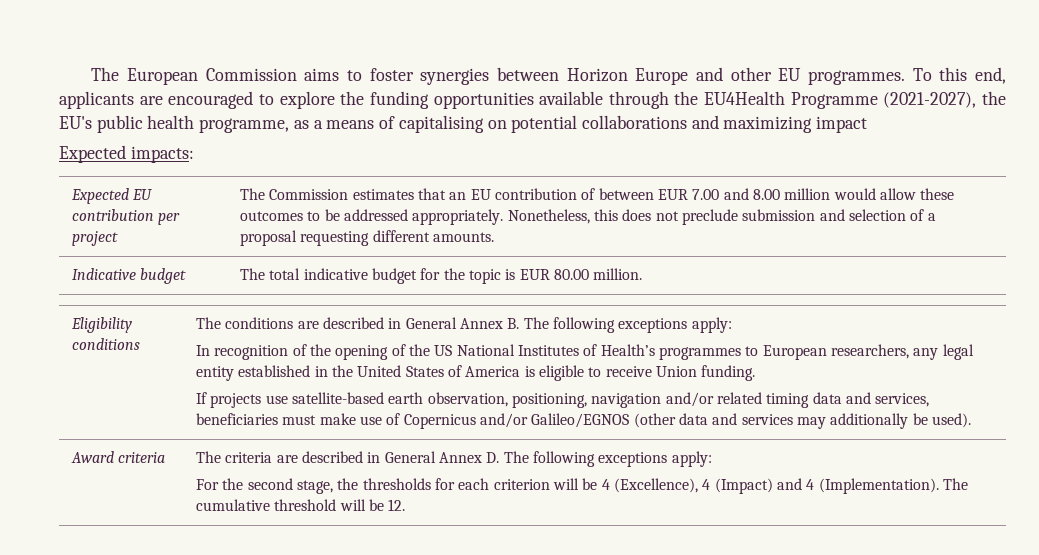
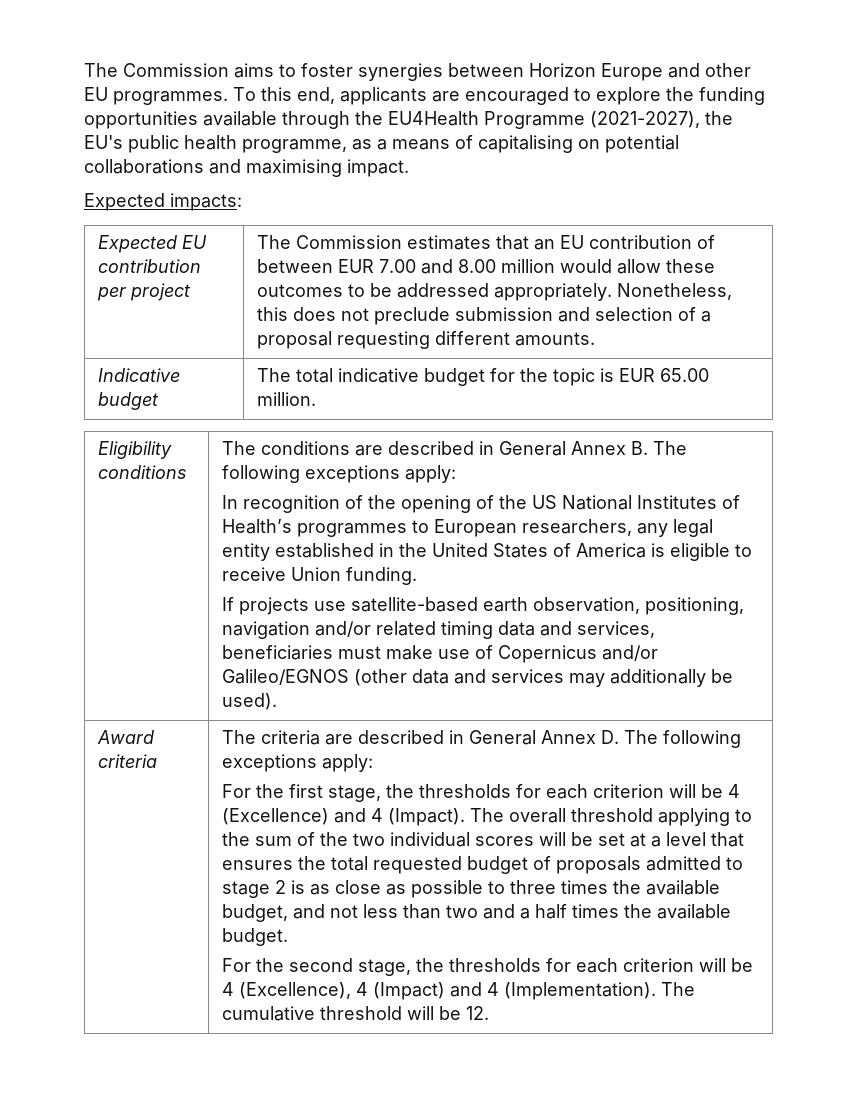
[91,67,198,85] The European -> [84,63,118,77] The
[723,116,868,133] maximizing impact -> [246,159,409,177] maximising impact.
[553,269,589,280] 80.00 -> [660,368,710,382] 65.00
(712, 459) none -> [222,784,741,802] [222,808,753,826] [222,832,745,847] [222,856,744,874] [222,880,721,898] [222,904,732,922] [222,928,289,946] // For the first stage, the thresholds for each criterion will be 4 (Excellence) and 4 (Impact). The overall threshold applying to the sum of the two individual scores will be set at a level that ensures the total requested budget of proposals admitted to stage 2 is as close as possible to three times the available budget, and not less than two and a half times the available budget.

